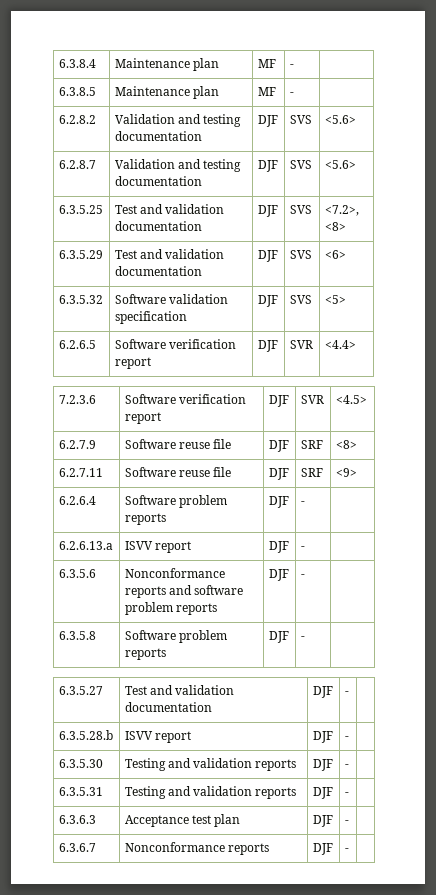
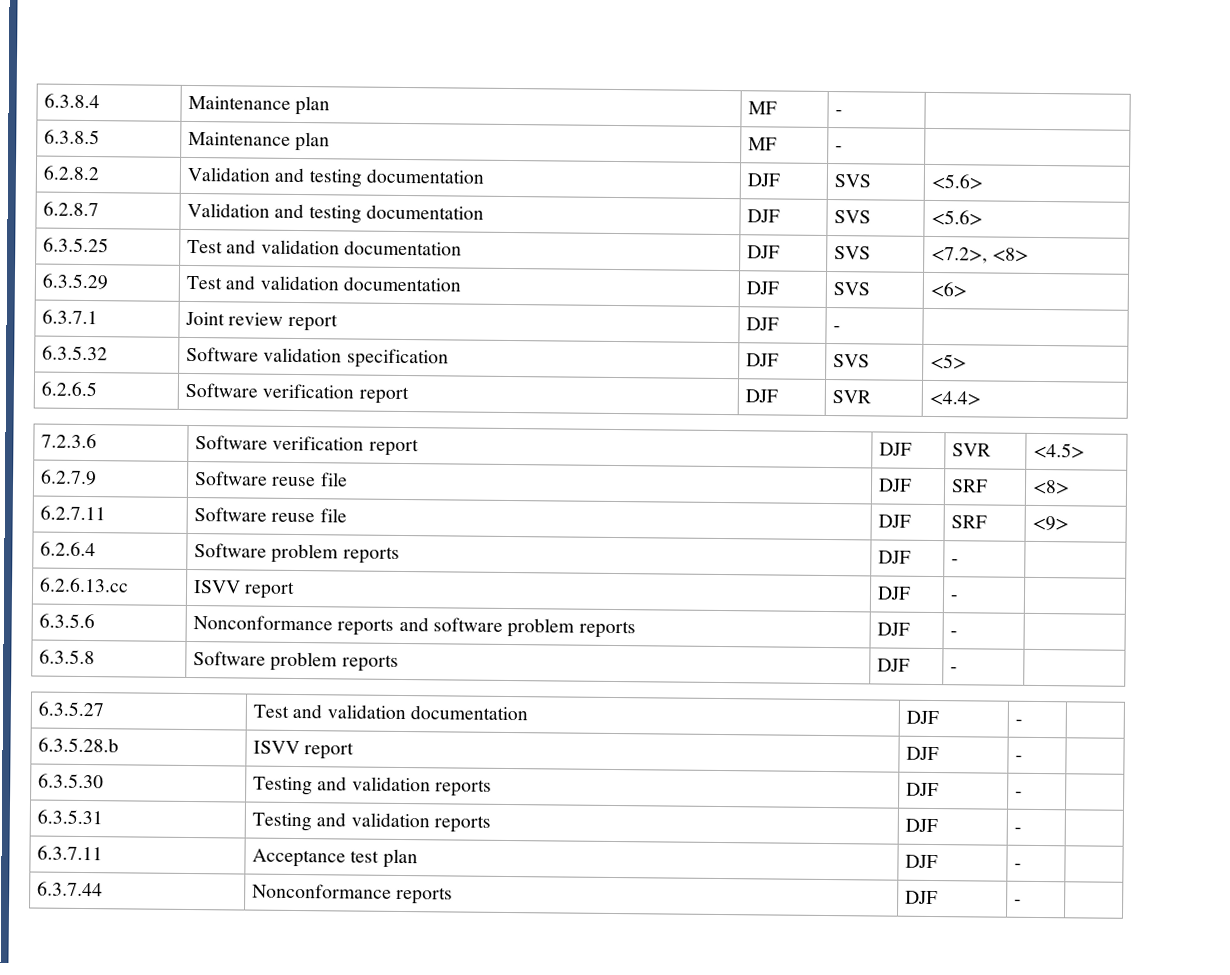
(346, 254) none -> [42,309,99,325] [185,311,338,332] [746,317,780,331] [833,326,842,332] // 6.3.7.1 | Joint review report | DJF | - |
[58,541,113,550] 6.2.6.13.a -> [39,577,130,593] 6.2.6.13.cc
[58,815,96,824] 6.3.6.3 -> [37,845,104,861] 6.3.7.11
[58,843,96,852] 6.3.6.7 -> [37,881,104,897] 6.3.7.44

